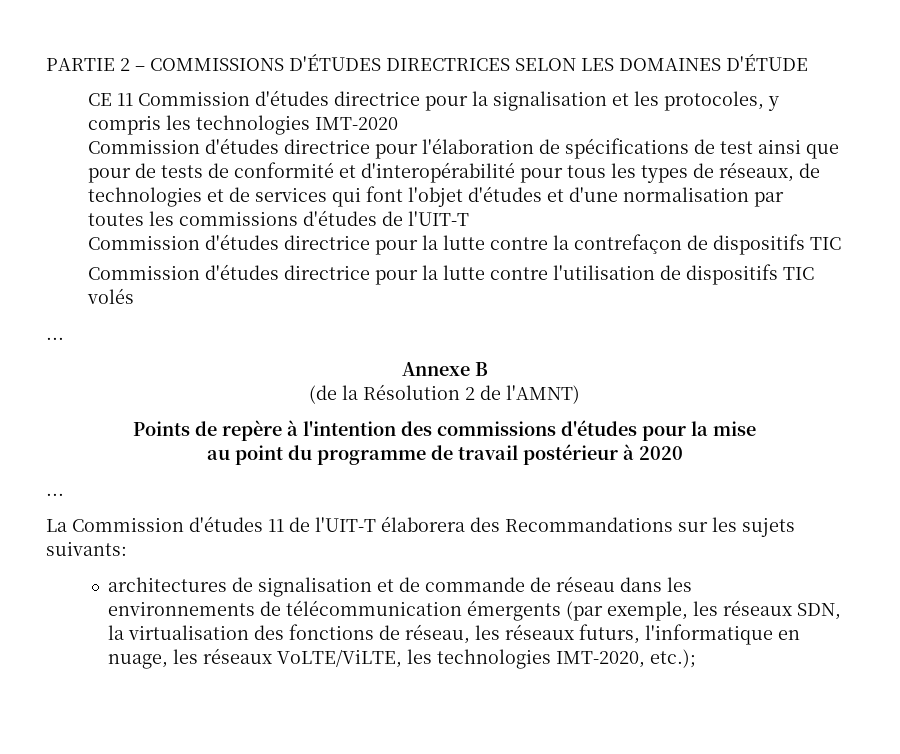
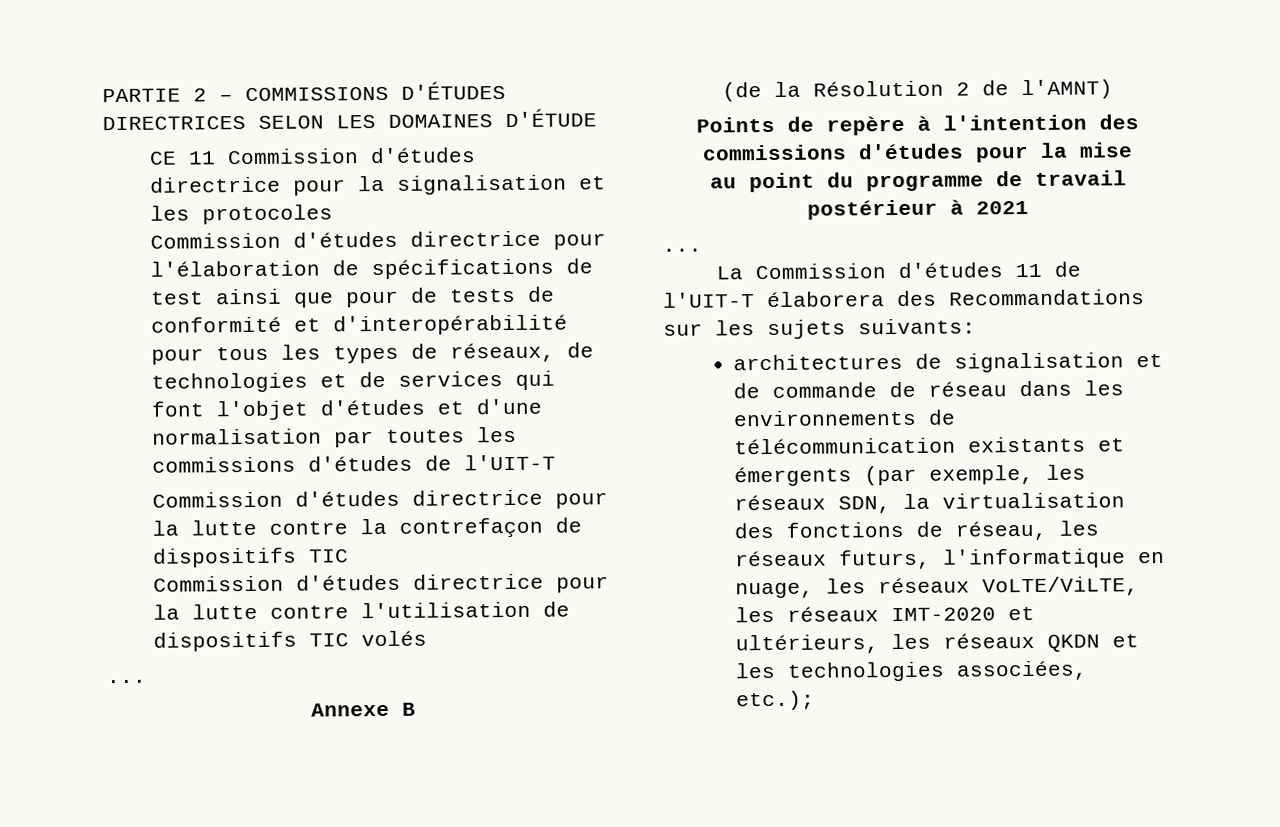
[664,91,780,111] [88,115,399,135] protocoles, y compris les technologies IMT-2020 -> [202,204,334,225] protocoles
[638,446,683,460] 2020 -> [976,201,1029,215] 2021
(463, 608) none -> [968,436,1126,453] existants et
[437,649,646,669] technologies IMT-2020, -> [787,606,1036,622] [735,632,1140,655] [735,660,1089,682] réseaux IMT-2020 et ultérieurs, les réseaux QKDN et les technologies associées,

